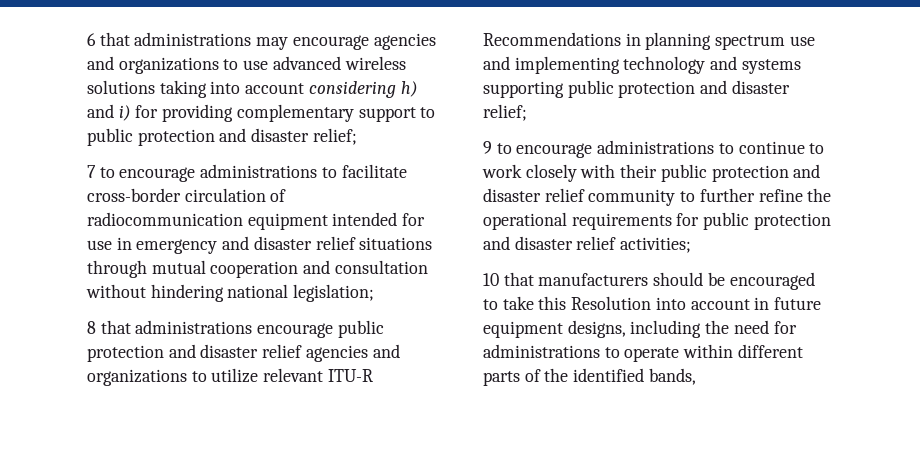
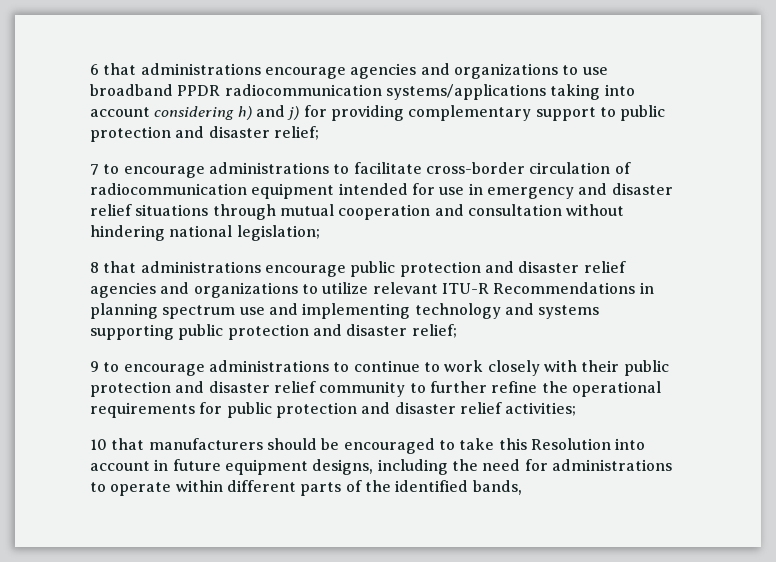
[256,37,289,50] may -> (261, 69) none
[272,56,406,70] [87,80,155,94] advanced wireless solutions -> [90,84,546,100] broadband PPDR radiocommunication systems/applications
[118,105,131,121] i) -> [287,106,300,120] j)

